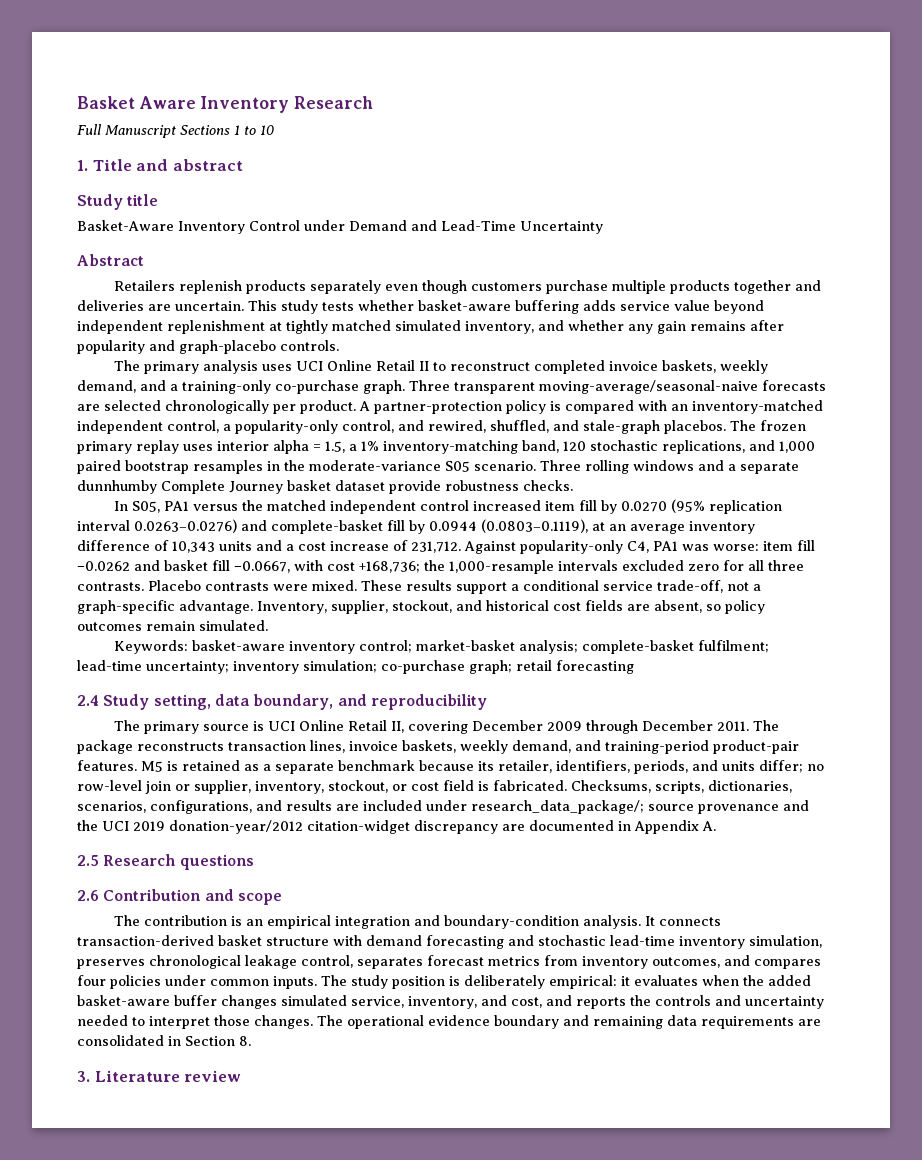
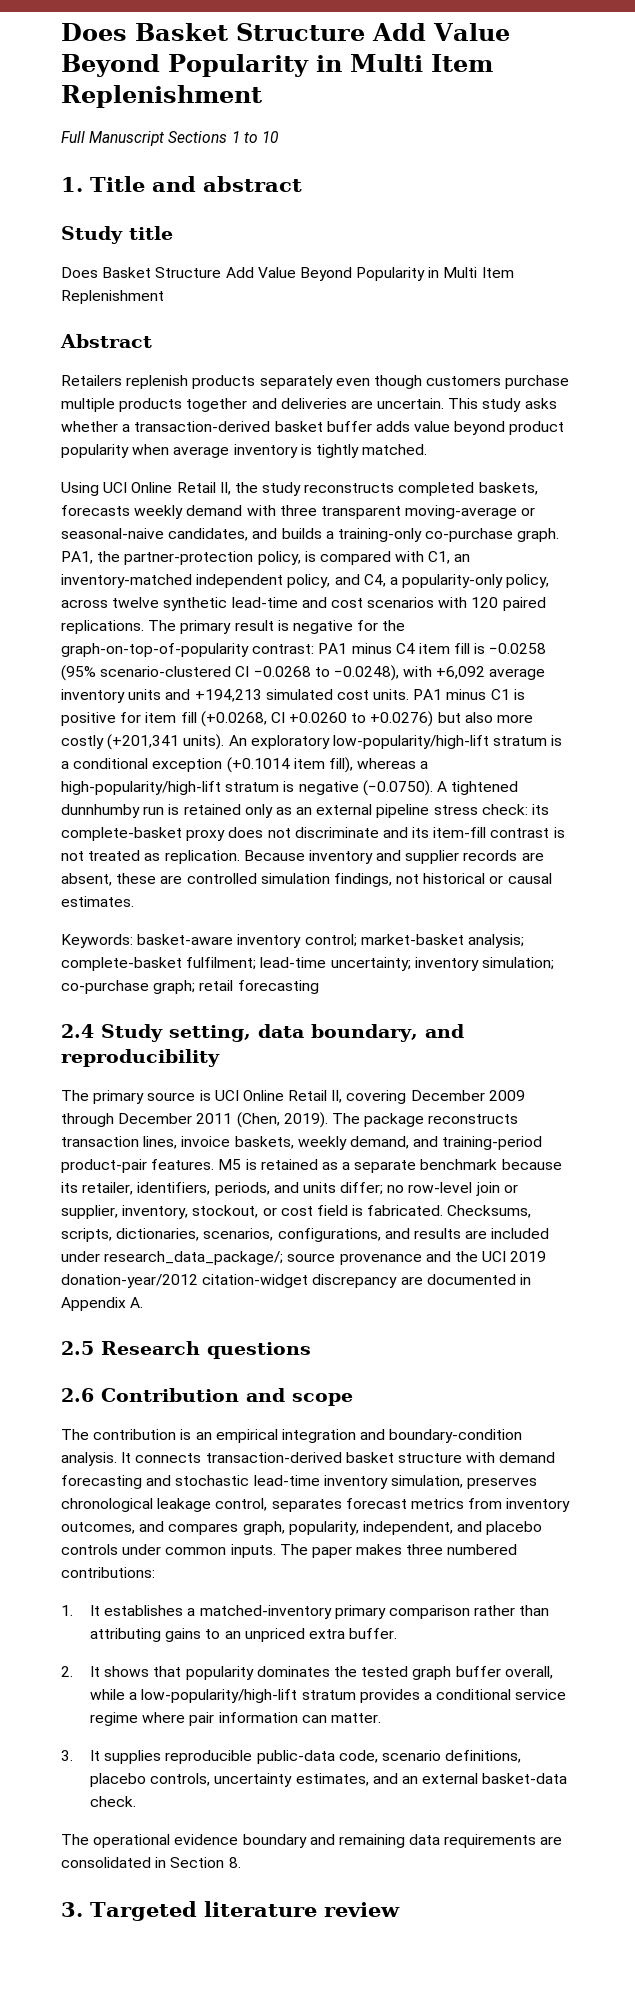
[77,96,374,113] Basket Aware Inventory Research -> [61,23,510,41] [61,54,493,77] [61,85,262,108] Does Basket Structure Add Value Beyond Popularity in Multi Item Replenishment
[77,220,603,234] Basket-Aware Inventory Control under Demand and Lead-Time Uncertainty -> [61,267,514,281] [61,290,164,304] Does Basket Structure Add Value Beyond Popularity in Multi Item Replenishment
[322,300,764,314] [77,320,784,334] [77,340,339,354] [114,360,769,374] [77,380,826,394] [77,400,546,414] tests whether basket-aware buffering adds service value beyond independent replenishment at tightly matched simulated inventory, and whether any gain remains after popularity and graph-placebo controls. // The primary analysis uses UCI Online Retail II to reconstruct completed invoice baskets, weekly demand, and a training-only co-purchase graph. Three transparent moving-average/seasonal-naive forecasts are selected chronologically per product. A partner-protection policy -> [524,398,557,409] [61,421,565,435] [61,444,428,458] [61,482,538,496] [61,505,536,519] [61,528,560,542] [61,551,301,565] asks whether a transaction-derived basket buffer adds value beyond product popularity when average inventory is tightly matched. // Using UCI Online Retail II, the study reconstructs completed baskets, forecasts weekly demand with three transparent moving-average or seasonal-naive candidates, and builds a training-only co-purchase graph. PA1, the partner-protection policy,
(667, 405) none -> [428,551,451,564] C1,
[167,420,806,434] [77,440,815,454] [77,460,799,474] [77,480,573,494] [114,499,783,514] [77,519,755,534] [77,540,815,554] [77,560,804,574] [77,580,761,594] [77,600,765,614] [77,620,268,631] control, a popularity-only control, and rewired, shuffled, and stale-graph placebos. The frozen primary replay uses interior alpha = 1.5, a 1% inventory-matching band, 120 stochastic replications, and 1,000 paired bootstrap resamples in the moderate-variance S05 scenario. Three rolling windows and a separate dunnhumby Complete Journey basket dataset provide robustness checks. // In S05, PA1 versus the matched independent control increased item fill by 0.0270 (95% replication interval 0.0263–0.0276) and complete-basket fill by 0.0944 (0.0803–0.1119), at an average inventory difference of 10,343 units and a cost increase of 231,712. Against popularity-only C4, PA1 was worse: item fill −0.0262 and basket fill −0.0667, with cost +168,736; the 1,000-resample intervals excluded zero for all three contrasts. Placebo contrasts were mixed. These results support a conditional service trade-off, not a graph-specific advantage. Inventory, supplier, stockout, and historical cost fields are absent, so policy outcomes remain simulated. -> [287,574,550,588] [61,597,546,611] [61,620,406,634] [61,643,547,657] [61,665,546,681] [61,689,525,703] [61,711,534,727] [61,734,563,750] [61,757,429,773] [61,780,519,796] [61,804,550,818] [61,827,565,841] [61,850,544,864] [61,873,552,887] [61,896,134,907] policy, and C4, a popularity-only policy, across twelve synthetic lead-time and cost scenarios with 120 paired replications. The primary result is negative for the graph-on-top-of-popularity contrast: PA1 minus C4 item fill is −0.0258 (95% scenario-clustered CI −0.0268 to −0.0248), with +6,092 average inventory units and +194,213 simulated cost units. PA1 minus C1 is positive for item fill (+0.0268, CI +0.0260 to +0.0276) but also more costly (+201,341 units). An exploratory low-popularity/high-lift stratum is a conditional exception (+0.1014 item fill), whereas a high-popularity/high-lift stratum is negative (−0.0750). A tightened dunnhumby run is retained only as an external pipeline stress check: its complete-basket proxy does not discriminate and its item-fill contrast is not treated as replication. Because inventory and supplier records are absent, these are controlled simulation findings, not historical or causal estimates.
[717,721,750,731] 2011. -> [196,1112,328,1128] 2011 (Chen, 2019).
[77,975,811,989] [77,995,824,1009] [77,1015,313,1029] four policies under common inputs. The study position is deliberately empirical: it evaluates when the added basket-aware buffer changes simulated service, inventory, and cost, and reports the controls and uncertainty needed to interpret those changes. -> [242,1521,543,1535] [61,1544,518,1558] [61,1567,155,1578] [61,1605,550,1619] [90,1628,398,1642] [61,1666,553,1680] [90,1689,567,1703] [90,1712,382,1726] [61,1750,522,1764] [90,1773,568,1787] [90,1796,137,1807] graph, popularity, independent, and placebo controls under common inputs. The paper makes three numbered contributions: // 1. It establishes a matched-inventory primary comparison rather than attributing gains to an unpriced extra buffer. // 2. It shows that popularity dominates the tested graph buffer overall, while a low-popularity/high-lift stratum provides a conditional service regime where pair information can matter. // 3. It supplies reproducible public-data code, scenario definitions, placebo controls, uncertainty estimates, and an external basket-data check. //
[94,1070,180,1082] Literature -> [90,1901,317,1921] Targeted literature

